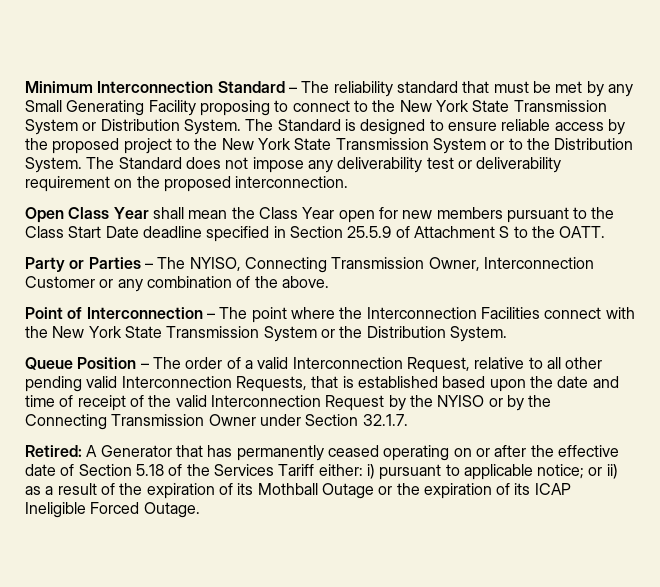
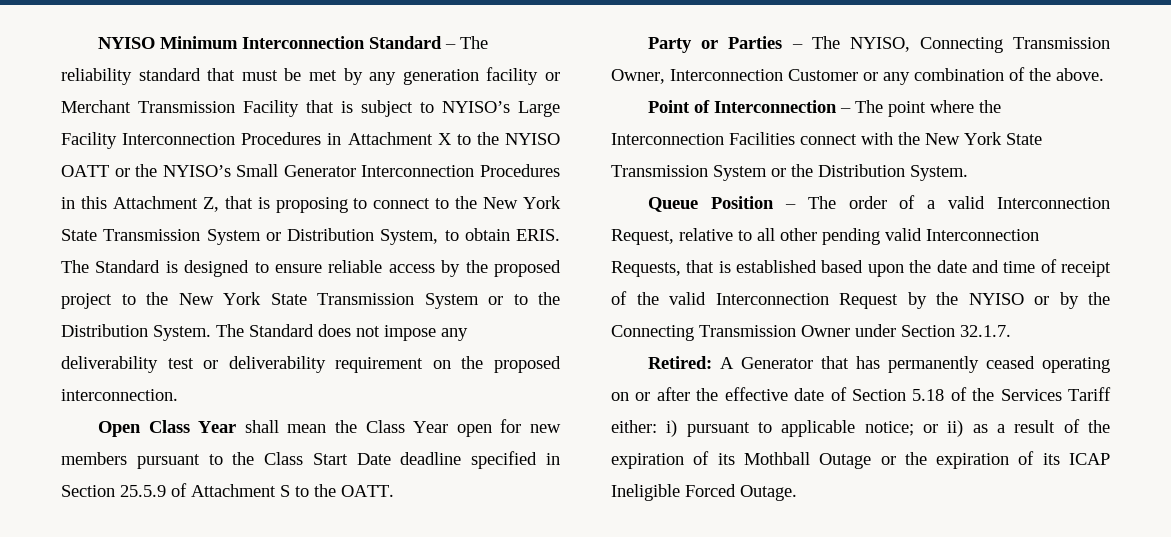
(25, 87) none -> [98,37,156,49] NYISO
[25,100,196,116] Small Generating Facility -> [402,67,561,85] [61,100,560,117] [61,132,560,149] [61,164,560,177] [61,196,270,212] generation facility or Merchant Transmission Facility that is subject to NYISO’s Large Facility Interconnection Procedures in Attachment X to the NYISO OATT or the NYISO’s Small Generator Interconnection Procedures in this Attachment Z, that is
[183,119,241,135] System. -> [380,228,560,245] System, to obtain ERIS.

